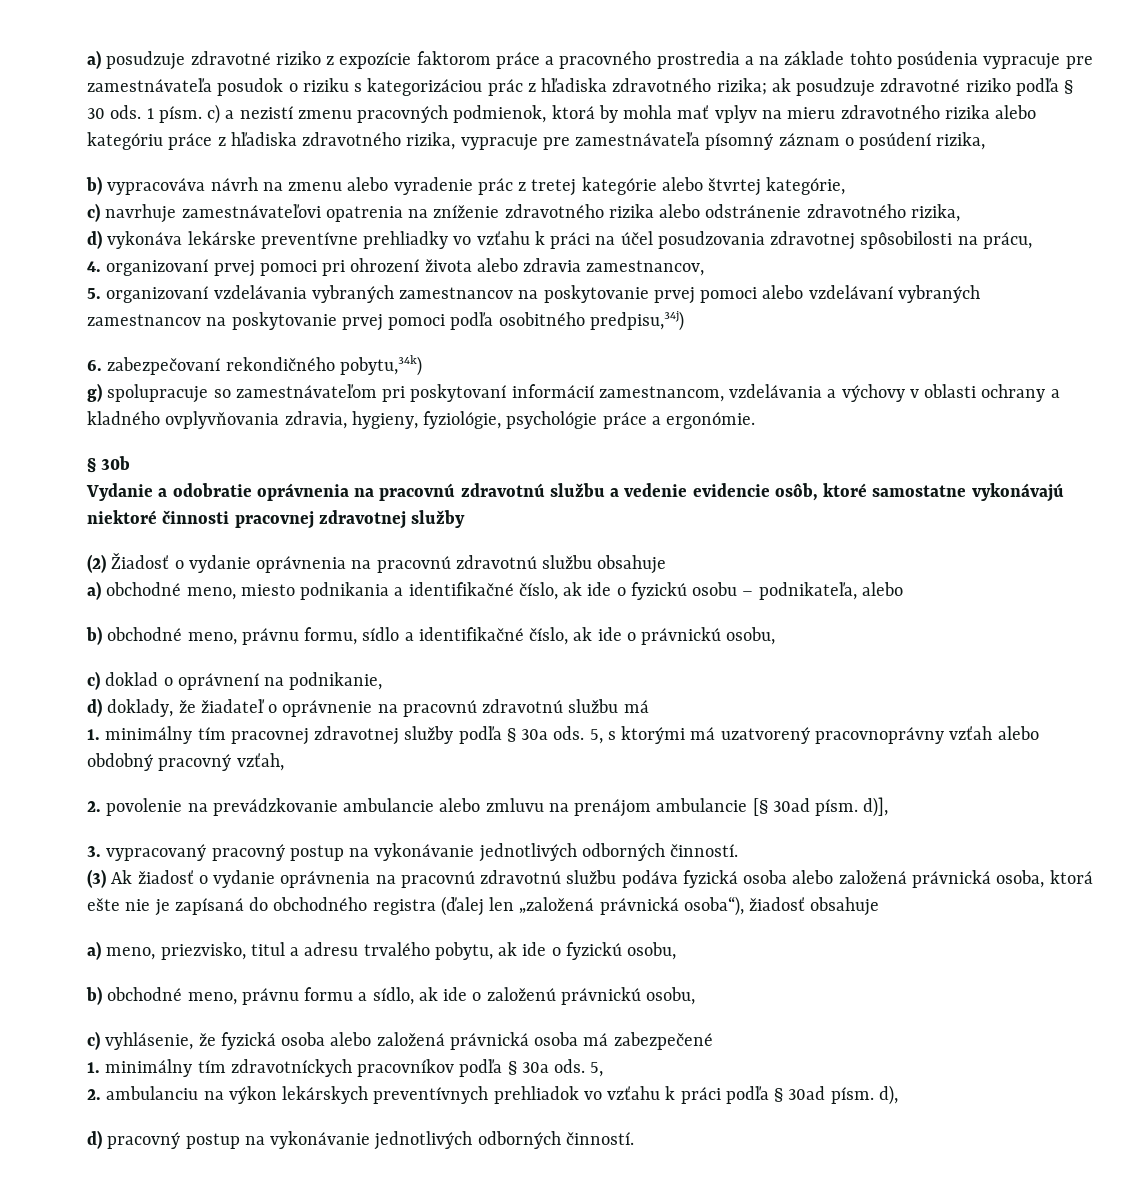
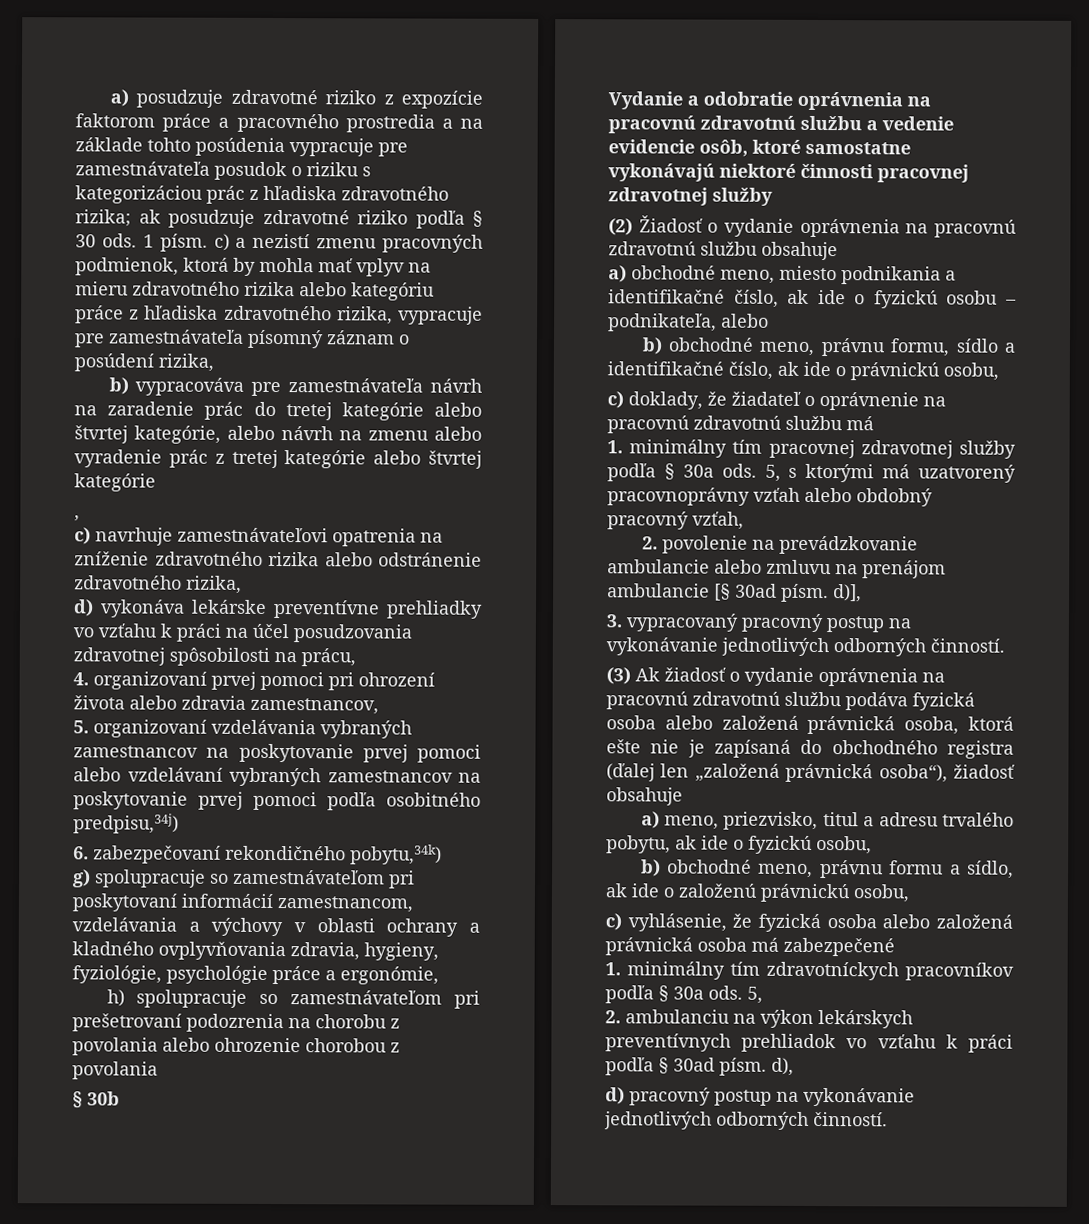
(206, 186) none -> [251,378,482,397] [74,401,482,421] [74,425,275,444] pre zamestnávateľa návrh na zaradenie prác do tretej kategórie alebo štvrtej kategórie, alebo
[766,177,846,195] kategórie, -> [74,473,156,492] [74,515,80,522] kategórie // ,
[666,412,756,429] ergonómie. -> [340,966,439,985] [106,989,480,1009] [72,1013,400,1033] [72,1037,400,1056] [72,1061,158,1080] ergonómie, // h) spolupracuje so zamestnávateľom pri prešetrovaní podozrenia na chorobu z povolania alebo ohrozenie chorobou z povolania
[105,672,383,690] [87,698,102,717] doklad o oprávnení na podnikanie, // d) -> (624, 400) none

